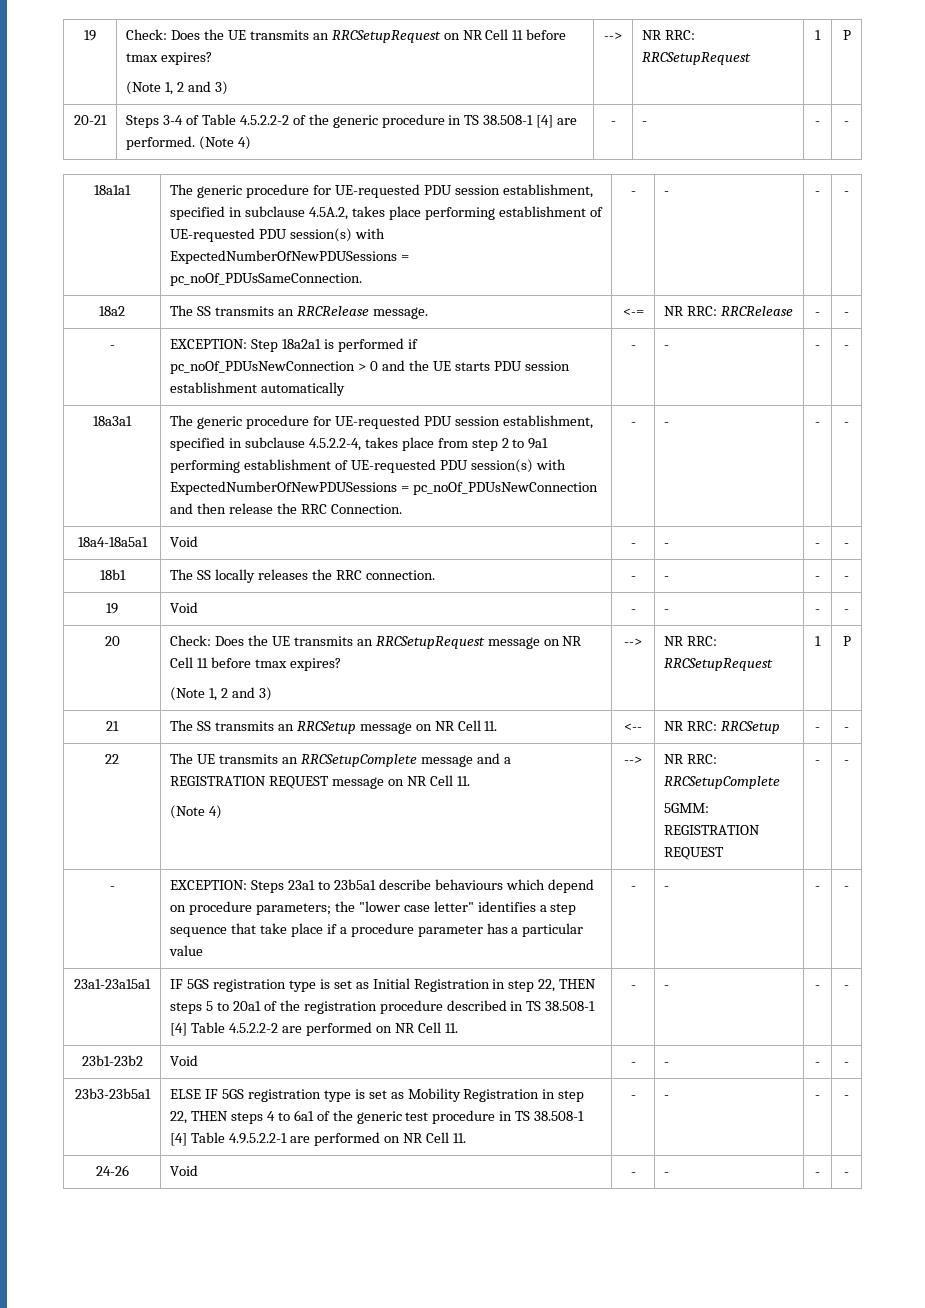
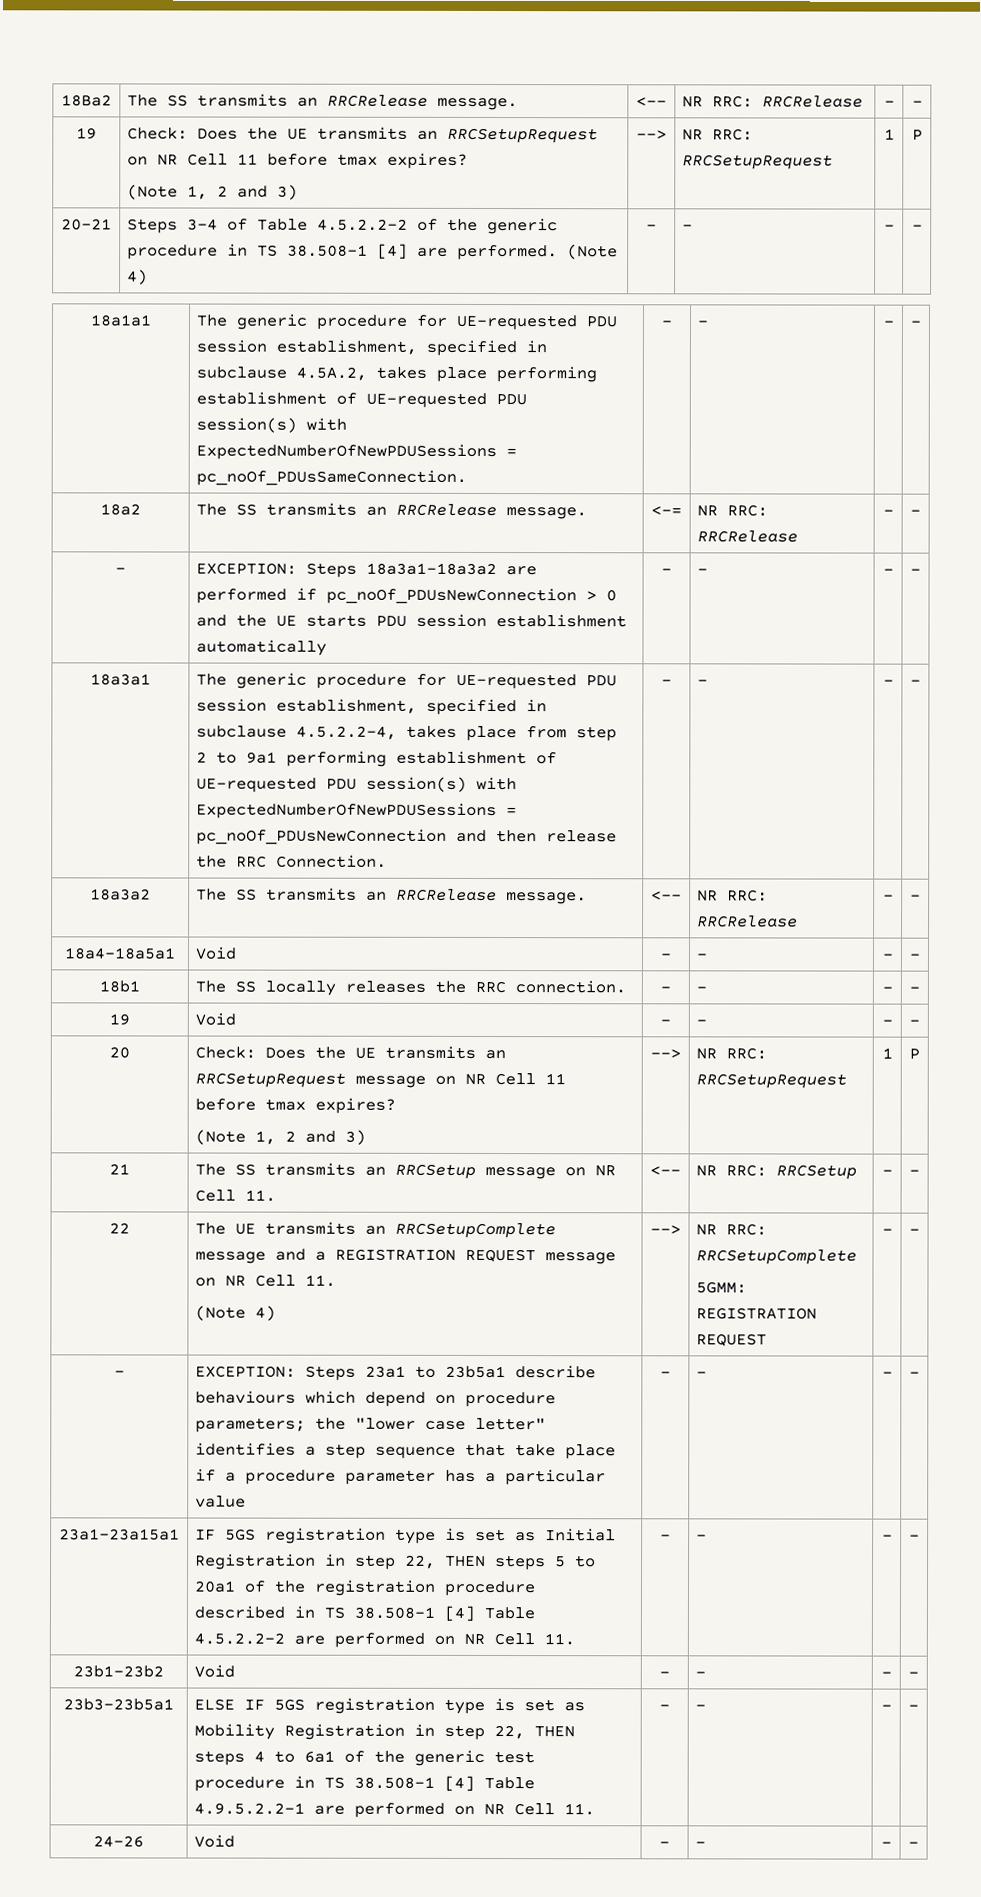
(84, 35) none -> [61,94,112,107] [127,93,519,111] [636,97,667,107] [682,95,864,108] [883,100,895,107] [911,100,923,107] 18Ba2 | The SS transmits an RRCRelease message. | <-- | NR RRC: RRCRelease | - | - //
[251,339,334,352] Step 18a2a1 is -> [306,562,538,578] Steps 18a3a1-18a3a2 are
(849, 424) none -> [90,888,151,901] [196,887,588,905] [651,891,682,901] [697,889,769,902] [697,915,799,928] [882,894,894,901] [910,894,921,901] // 18a3a2 | The SS transmits an RRCRelease message. | <-- | NR RRC: RRCRelease | - | -

